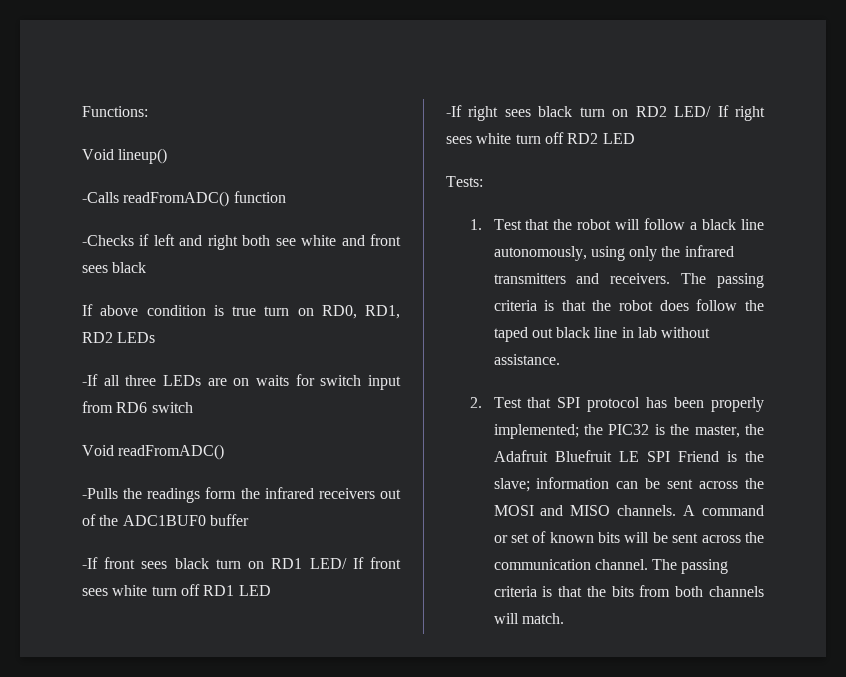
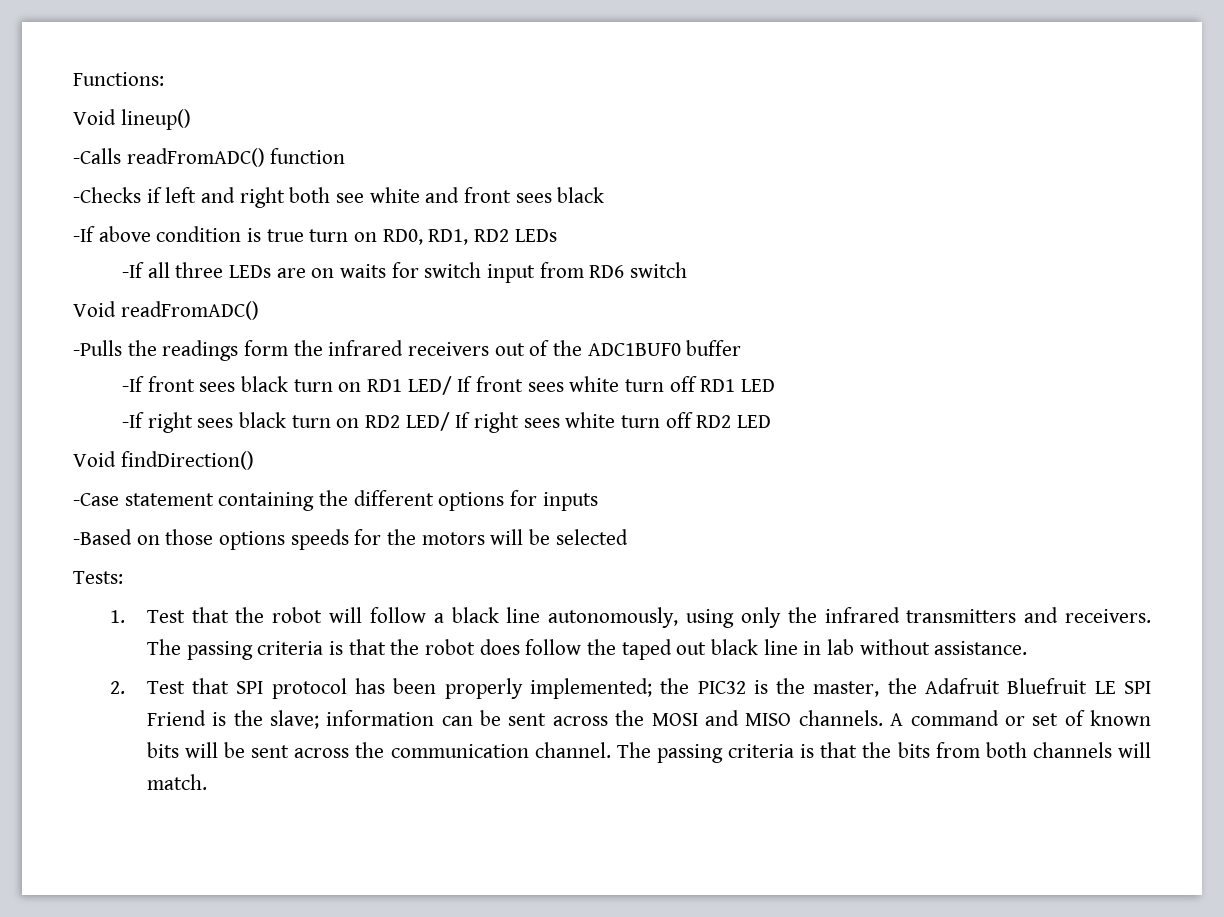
[82,304,93,316] If -> [73,226,95,242] -If
(635, 138) none -> [73,451,254,470] [73,490,598,511] [73,529,628,550] // Void findDirection() // -Case statement containing the different options for inputs // -Based on those options speeds for the motors will be selected

